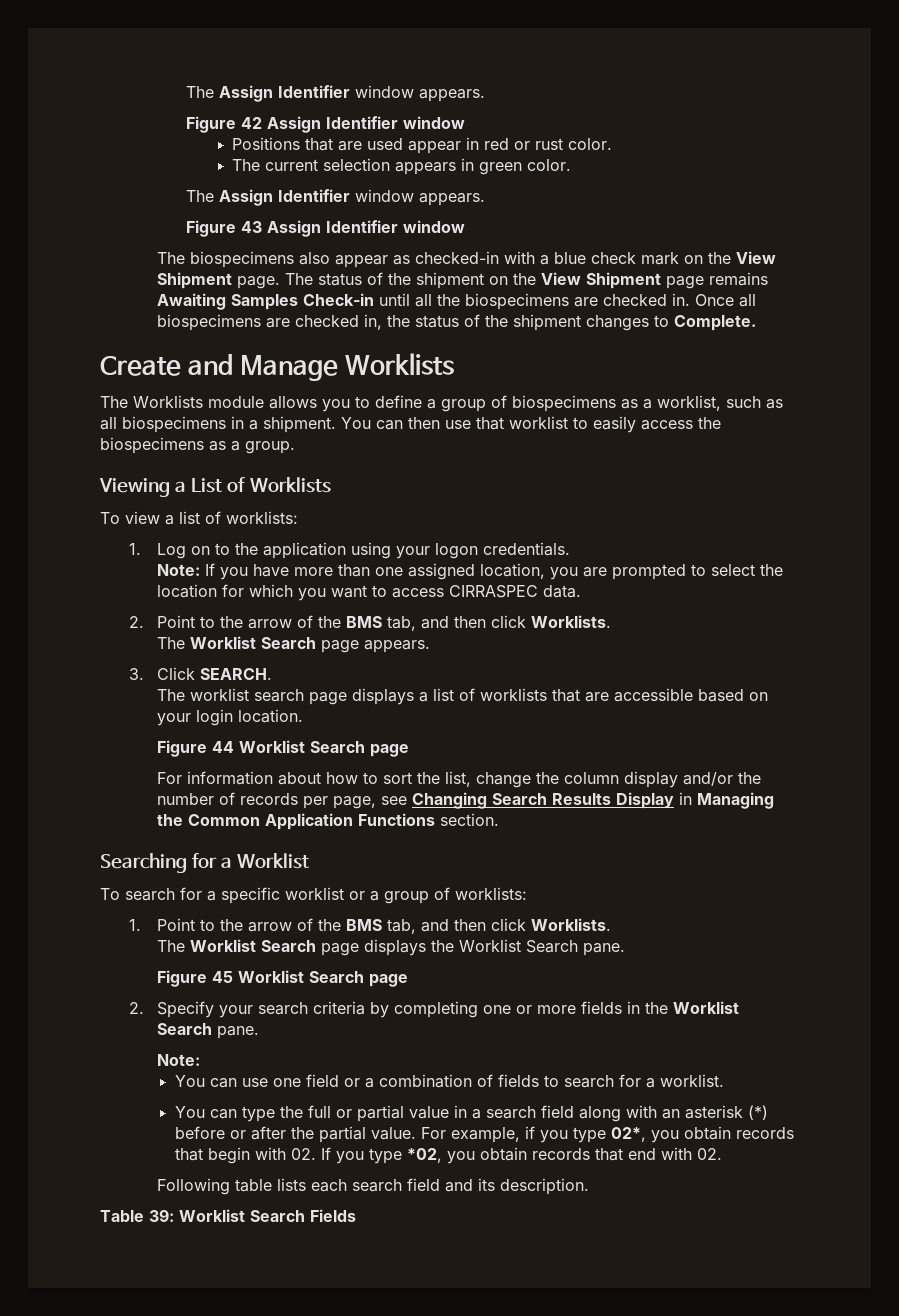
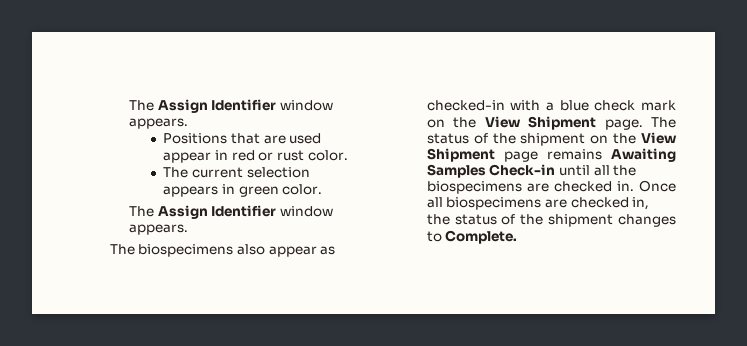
[185,85,485,102] [185,116,465,133] The Assign Identifier window appears. // Figure 42 Assign Identifier window -> [129,99,334,113] [129,118,189,129] The Assign Identifier window appears.
[185,220,465,237] // Figure 43 Assign Identifier window -> (189, 229) none
[100,353,454,381] [100,395,783,412] [100,416,721,433] [100,437,295,454] [99,477,331,497] [100,511,298,525] [128,542,571,559] [157,563,784,580] [157,584,582,601] [128,615,612,631] [157,636,431,653] [128,667,273,680] [157,688,769,705] [157,709,304,726] [157,740,410,757] [157,771,762,788] [157,792,775,809] [157,813,500,830] [100,853,310,873] [100,887,527,904] [128,918,612,934] [157,939,626,956] [157,970,409,987] [128,1001,740,1018] [157,1023,260,1039] [157,1054,201,1066] [174,1074,724,1088] [174,1105,768,1122] [174,1126,794,1143] [174,1147,722,1164] [157,1178,590,1195] [100,1209,356,1222] // Create and Manage Worklists // The Worklists module allows you to define a group of biospecimens as a worklist, such as all biospecimens in a shipment. You can then use that worklist to easily access the biospecimens as a group. // Viewing a List of Worklists // To view a list of worklists: // 1. Log on to the application using your logon credentials. // Note: If you have more than one assigned location, you are prompted to select the location for which you want to access CIRRASPEC data. // 2. Point to the arrow of the BMS tab, and then click Worklists. // The Worklist Search page appears. // 3. Click SEARCH. // The worklist search page displays a list of worklists that are accessible based on your login location. // Figure 44 Worklist Search page // For information about how to sort the list, change the column display and/or the number of records per page, see Changing Search Results Display in Managing the Common Application Functions section. // Searching for a Worklist // To search for a specific worklist or a group of worklists: // 1. Point to the arrow of the BMS tab, and then click Worklists. // The Worklist Search page displays the Worklist Search pane. // Figure 45 Worklist Search page // 2. Specify your search criteria by completing one or more fields in the Worklist Search pane. // Note: // You can use one field or a combination of fields to search for a worklist. // You can type the full or partial value in a search field along with an asterisk (*) before or after the partial value. For example, if you type 02*, you obtain records that begin with 02. If you type *02, you obtain records that end with 02. // Following table lists each search field and its description. // Table 39: Worklist Search Fields -> (518, 237) none

